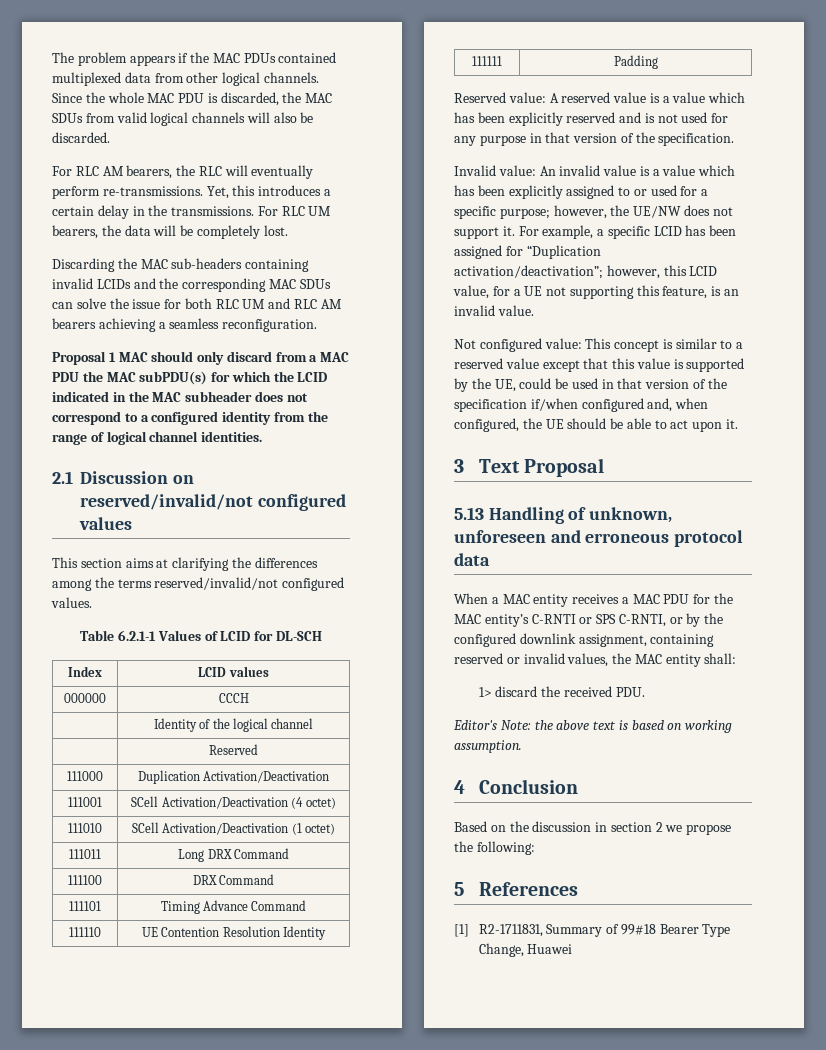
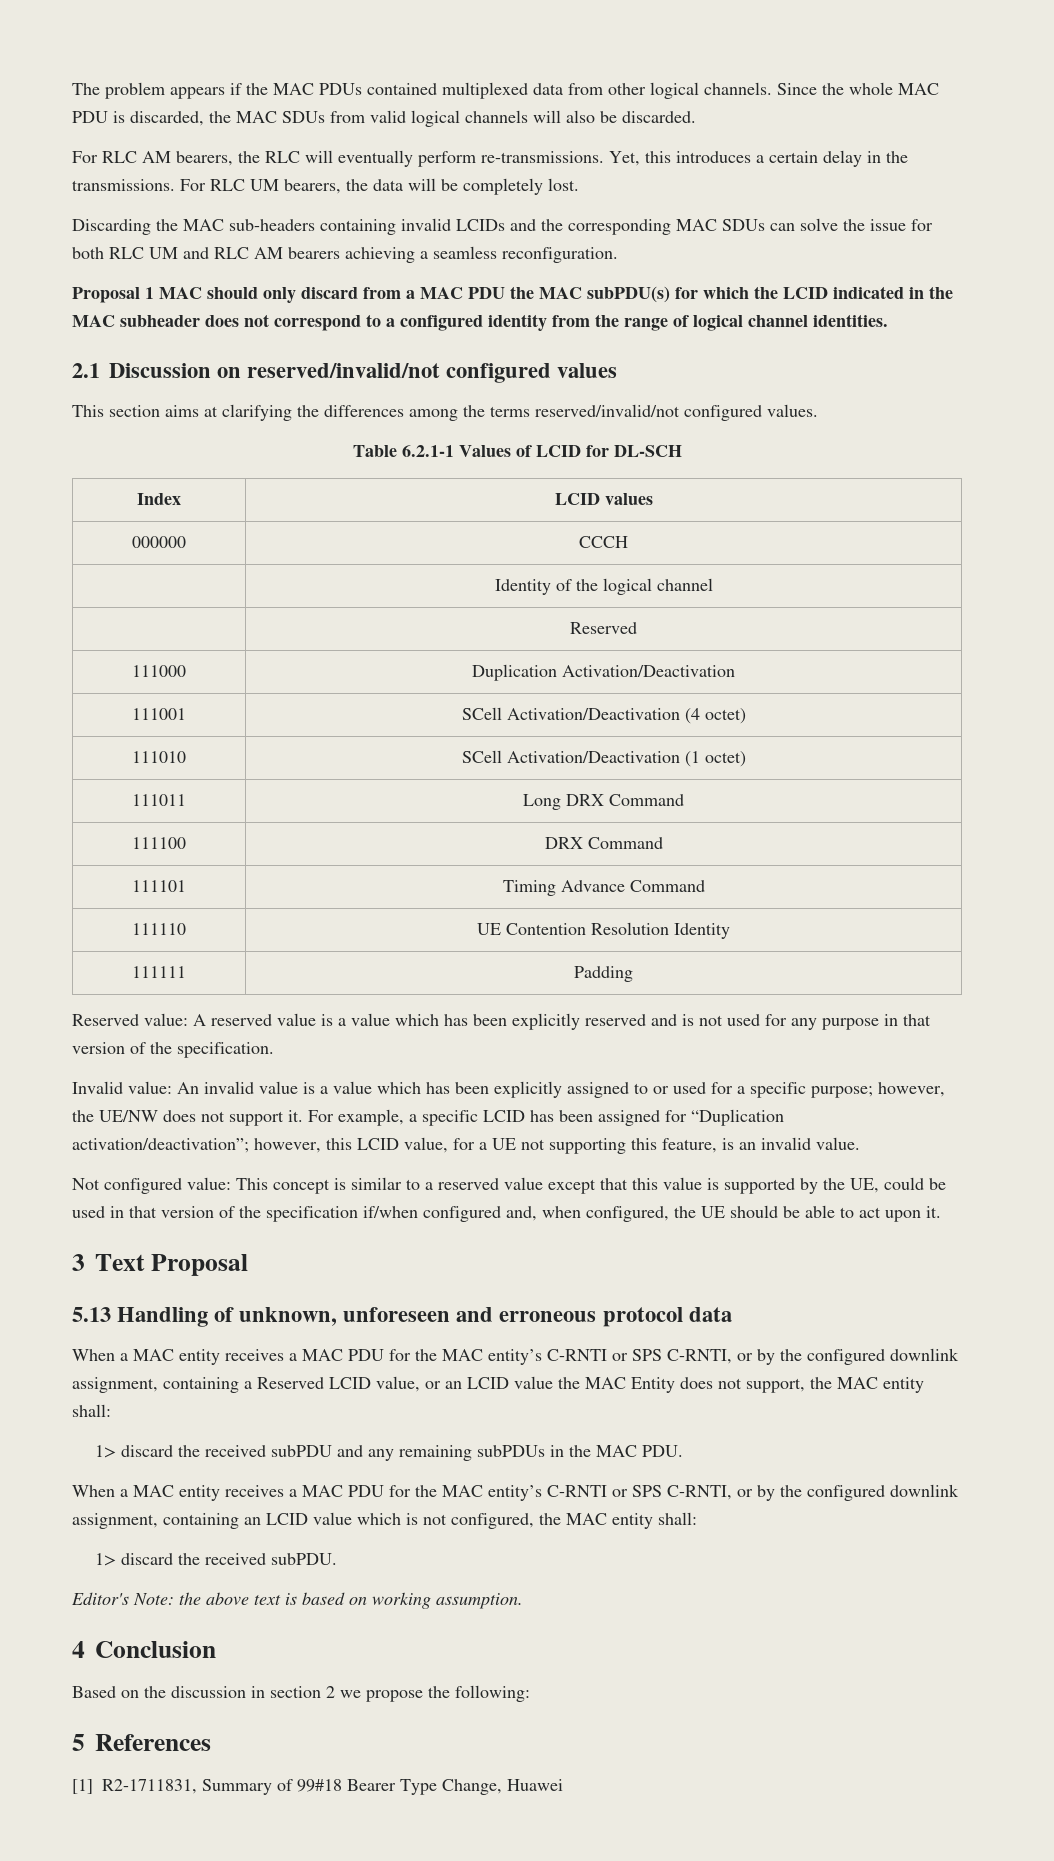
[454,653,737,667] [478,686,645,697] reserved or invalid values, the MAC entity shall: // 1> discard the received PDU. -> [244,1376,924,1393] [72,1404,111,1417] [95,1445,684,1461] [72,1484,959,1501] [72,1512,697,1529] [95,1553,338,1566] a Reserved LCID value, or an LCID value the MAC Entity does not support, the MAC entity shall: // 1> discard the received subPDU and any remaining subPDUs in the MAC PDU. // When a MAC entity receives a MAC PDU for the MAC entity’s C-RNTI or SPS C-RNTI, or by the configured downlink assignment, containing an LCID value which is not configured, the MAC entity shall: // 1> discard the received subPDU.

